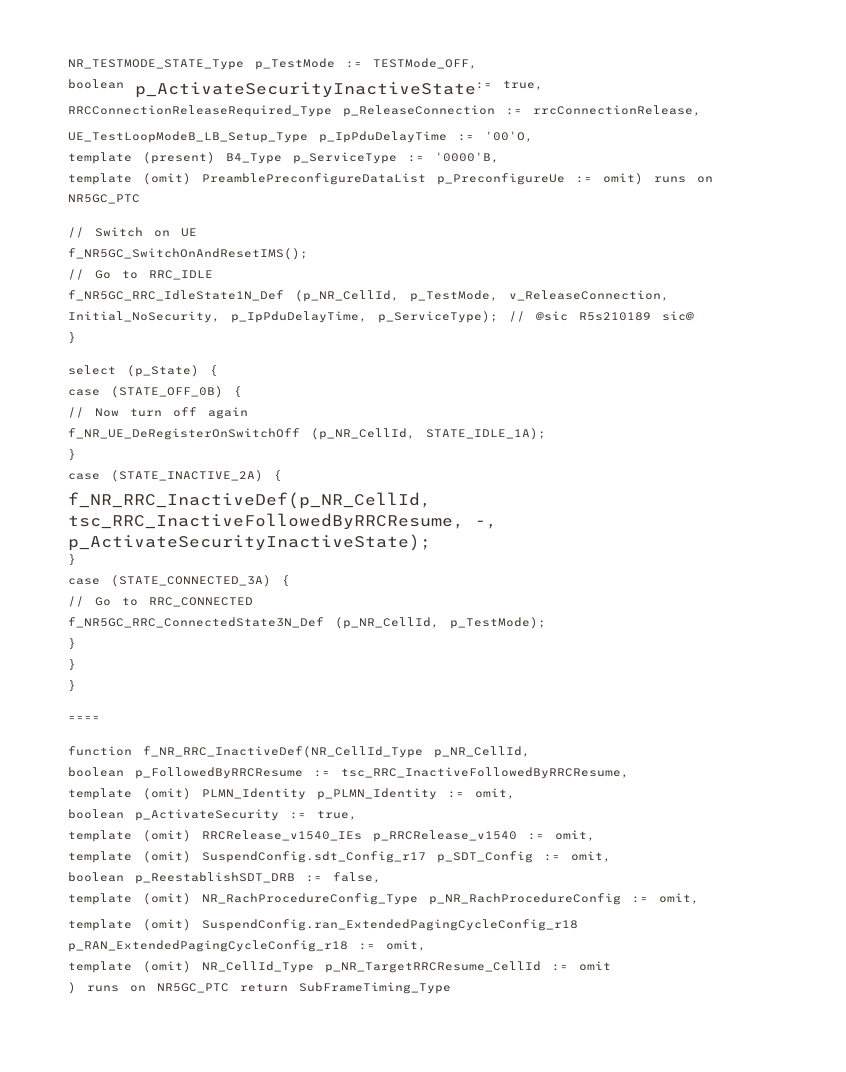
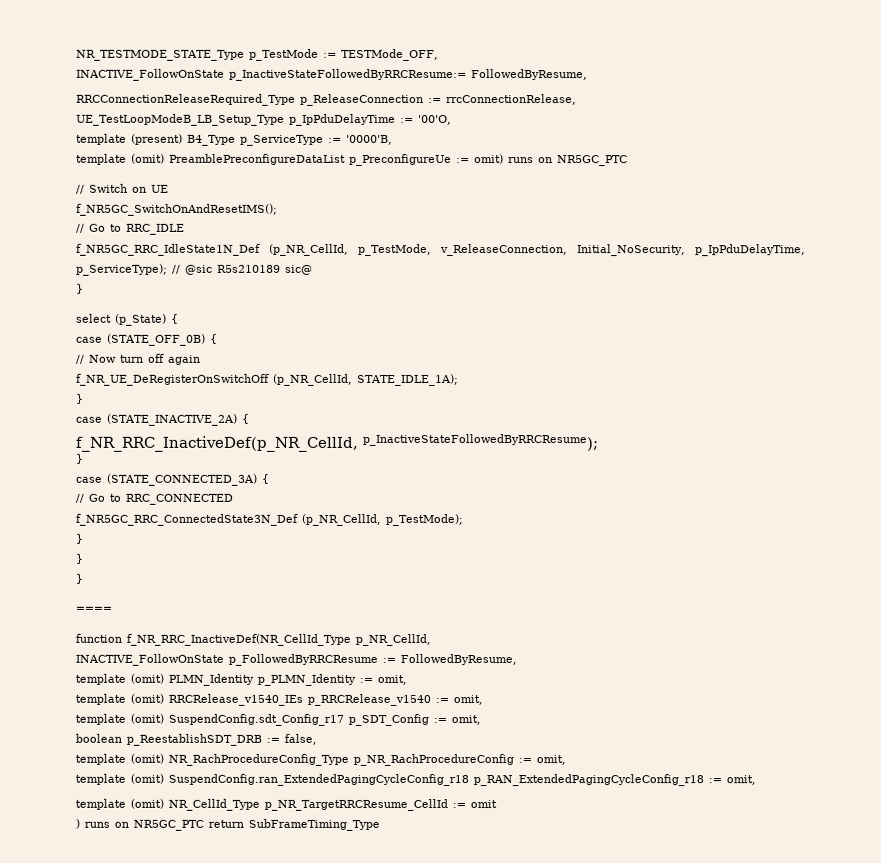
[68,79,543,98] boolean p_ActivateSecurityInactiveState:= true, -> [76,68,588,82] INACTIVE_FollowOnState p_InactiveStateFollowedByRRCResume:= FollowedByResume,
[68,513,497,530] [68,534,431,551] tsc_RRC_InactiveFollowedByRRCResume, -, p_ActivateSecurityInactiveState); -> [362,433,598,452] p_InactiveStateFollowedByRRCResume);
[68,767,124,777] boolean -> [75,653,224,666] INACTIVE_FollowOnState
[341,767,629,779] tsc_RRC_InactiveFollowedByRRCResume, -> [400,653,517,666] FollowedByResume,
[68,809,357,821] // boolean p_ActivateSecurity := true, -> (407, 679) none

